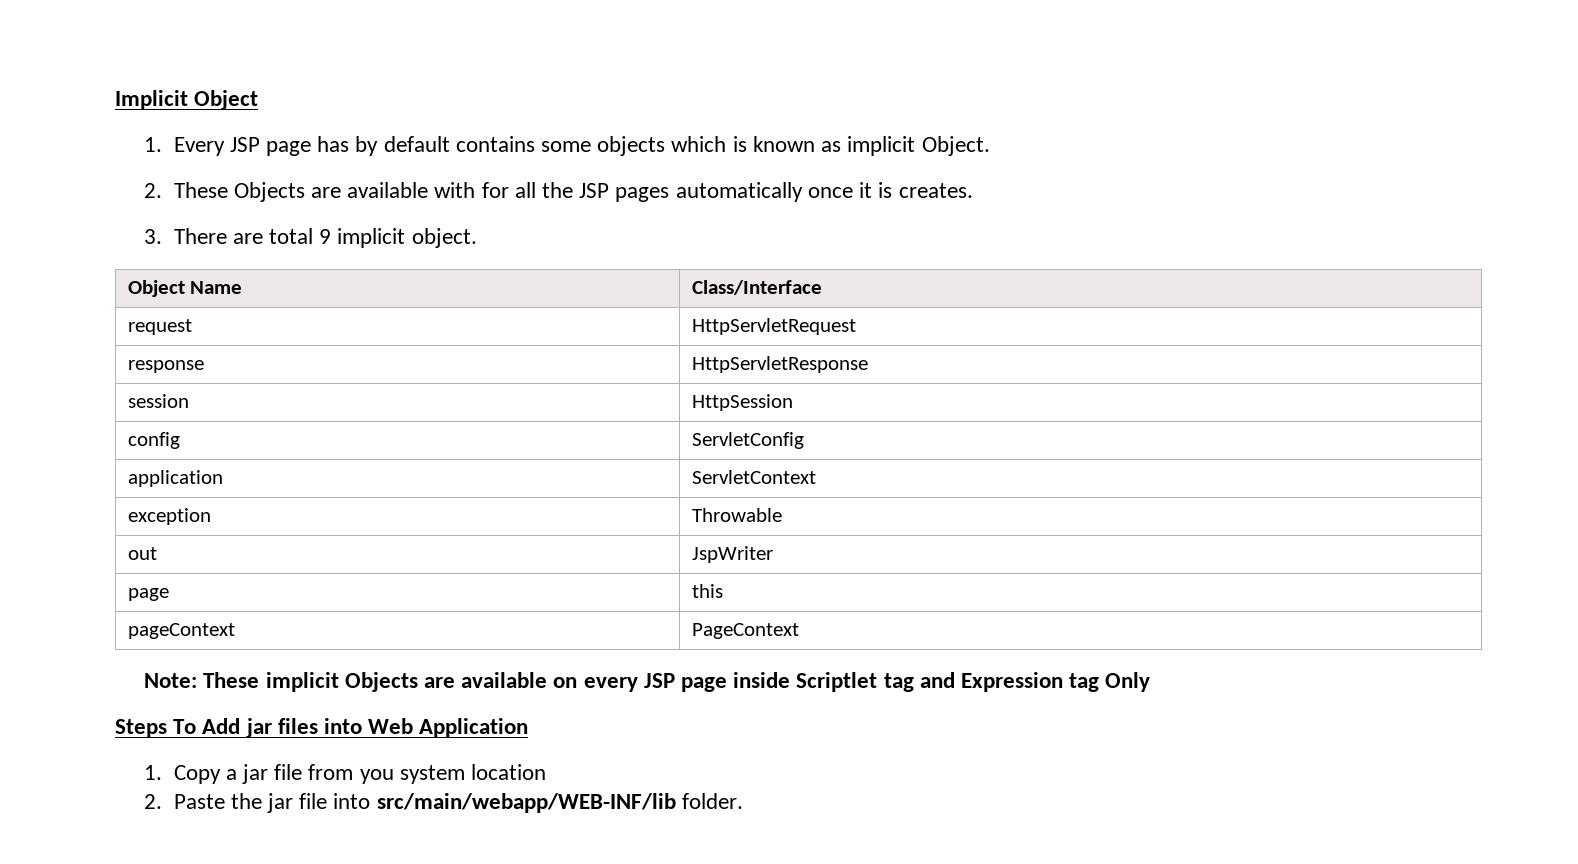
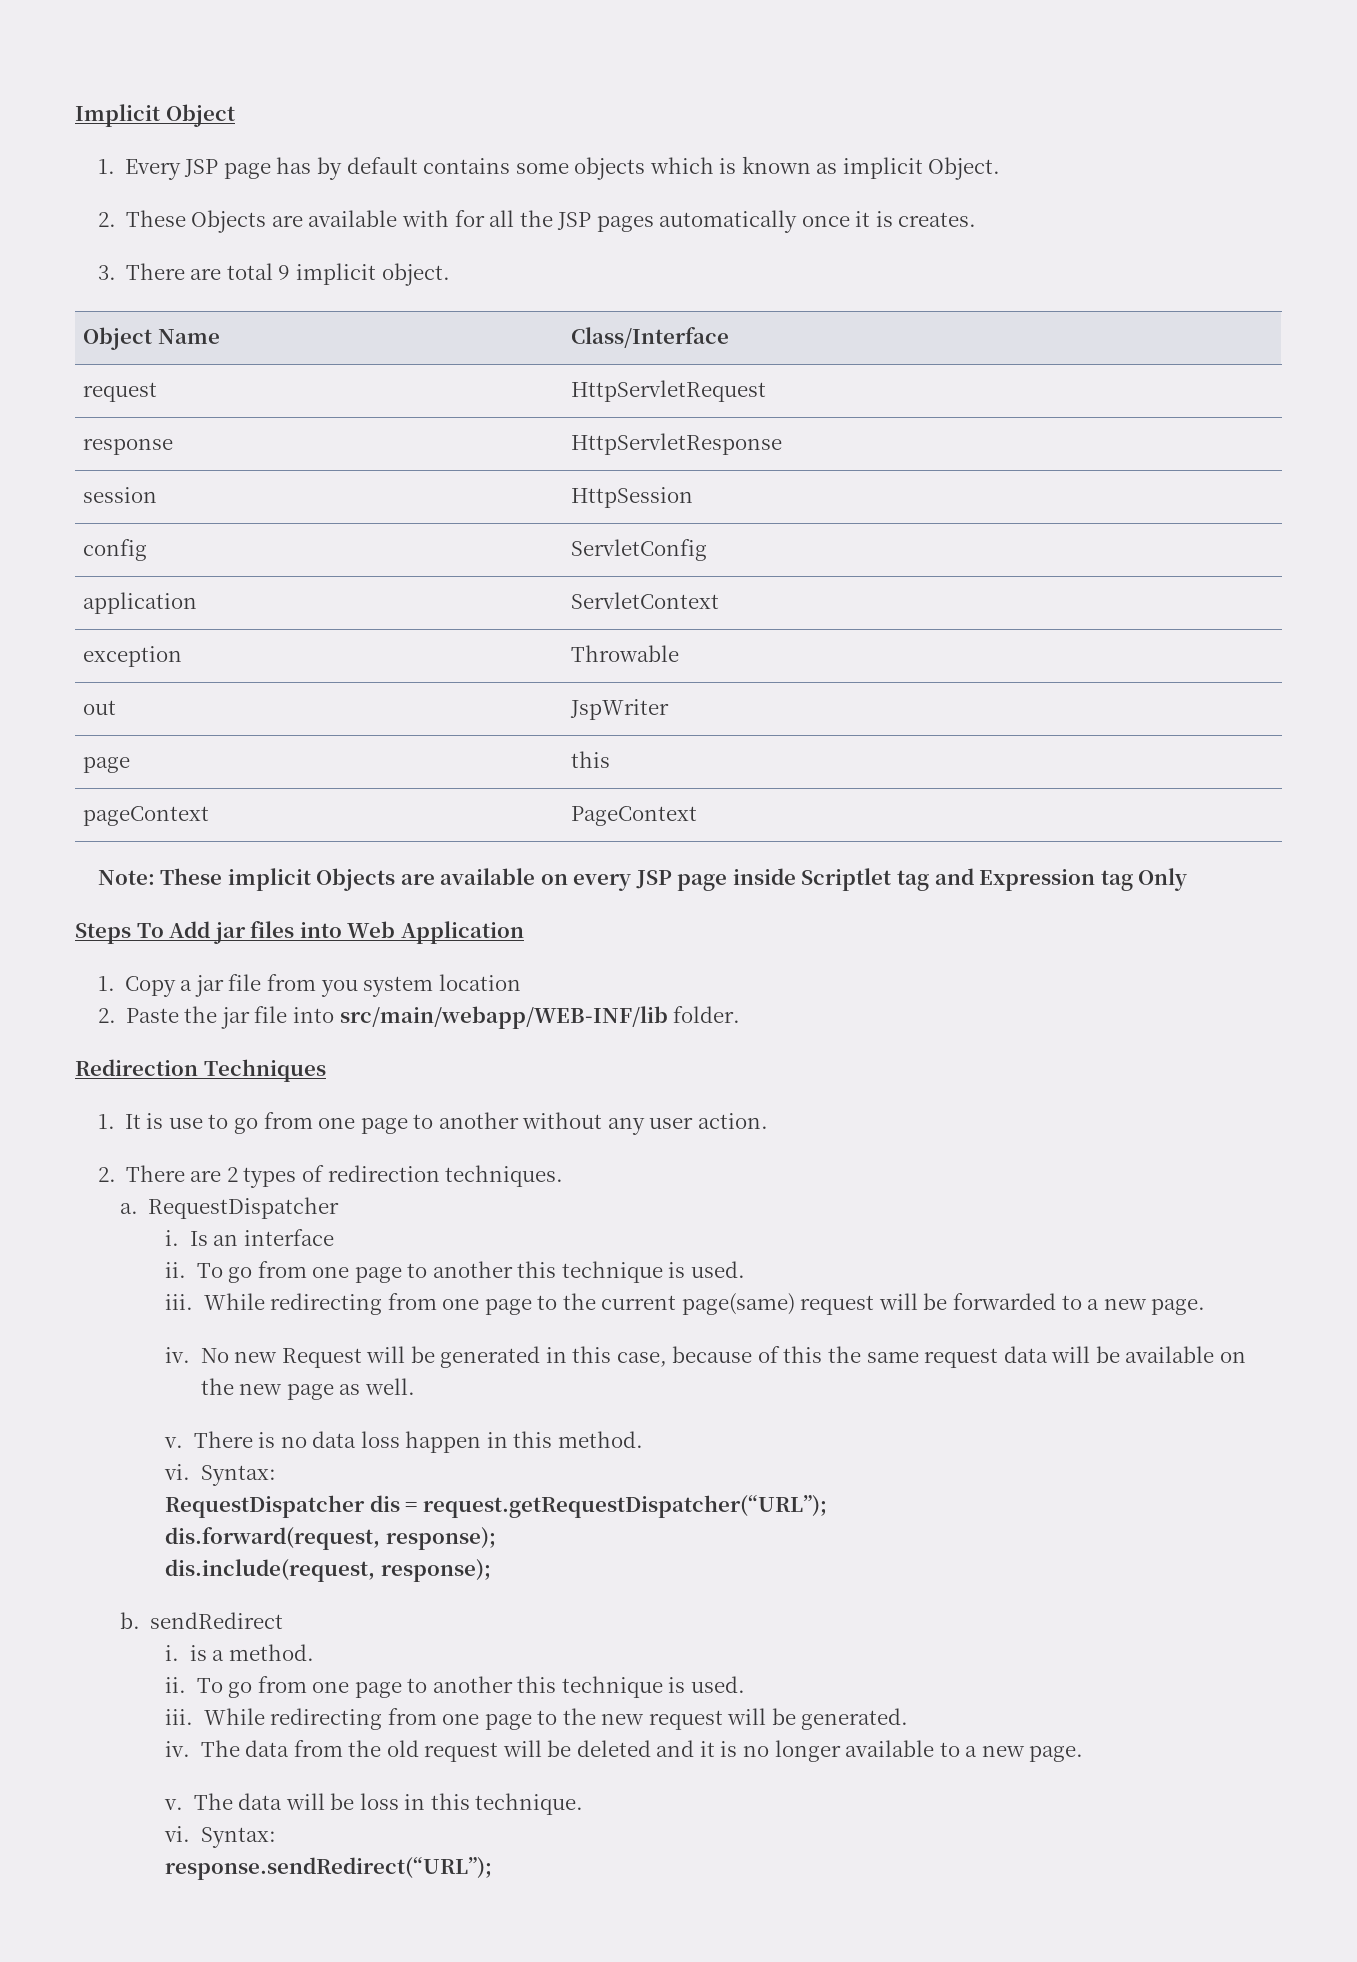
(743, 801) none -> [75,1059,326,1082] [97,1112,768,1135] [97,1165,564,1188] [120,1197,340,1219] [165,1229,334,1246] [165,1261,745,1283] [165,1293,1206,1315] [165,1346,1246,1368] [200,1378,415,1400] [164,1431,643,1453] [164,1464,276,1486] [165,1495,827,1518] [165,1527,496,1550] [165,1559,491,1582] [120,1612,284,1629] [165,1644,314,1661] [165,1676,745,1698] [165,1708,909,1730] [165,1740,1084,1762] [164,1793,584,1815] [164,1826,276,1848] [165,1857,493,1880] // Redirection Techniques // 1. It is use to go from one page to another without any user action. // 2. There are 2 types of redirection techniques. // a. RequestDispatcher // i. Is an interface // ii. To go from one page to another this technique is used. // iii. While redirecting from one page to the current page(same) request will be forwarded to a new page. // iv. No new Request will be generated in this case, because of this the same request data will be available on the new page as well. // v. There is no data loss happen in this method. // vi. Syntax: // RequestDispatcher dis = request.getRequestDispatcher(“URL”); // dis.forward(request, response); // dis.include(request, response); // b. sendRedirect // i. is a method. // ii. To go from one page to another this technique is used. // iii. While redirecting from one page to the new request will be generated. // iv. The data from the old request will be deleted and it is no longer available to a new page. // v. The data will be loss in this technique. // vi. Syntax: // response.sendRedirect(“URL”);

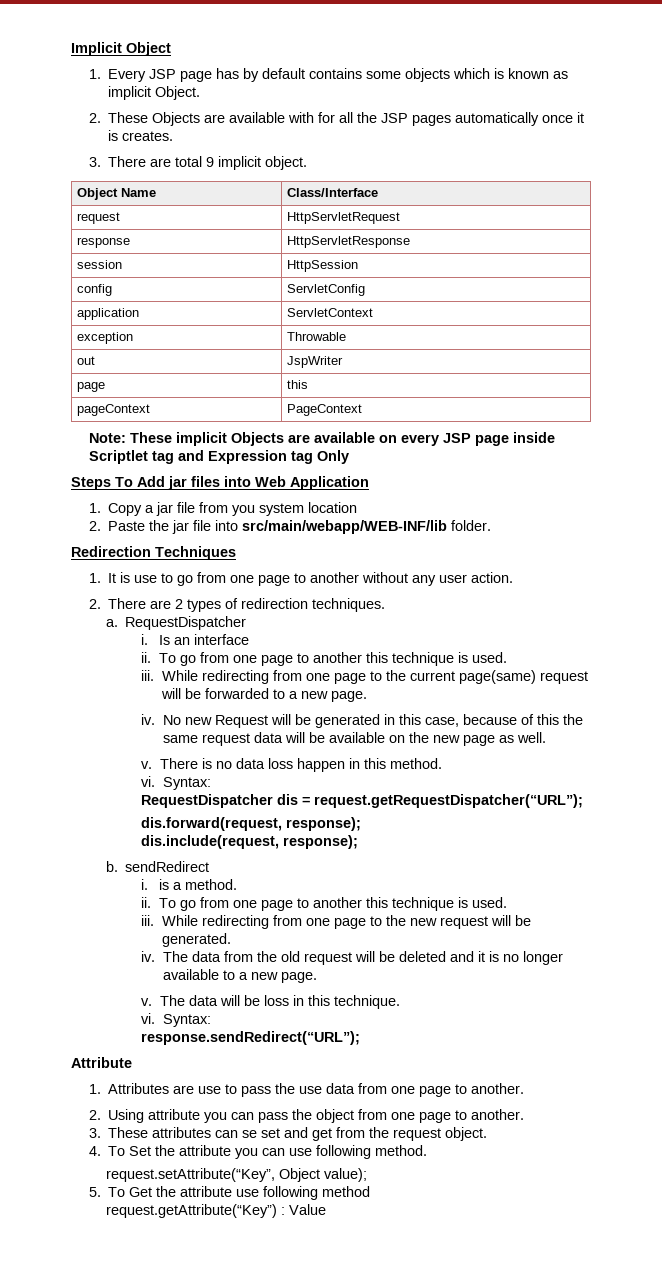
(493, 1868) none -> [71,1057,132,1068] [88,1083,524,1097] [88,1109,524,1123] [88,1127,487,1141] [88,1145,427,1159] [106,1168,368,1182] [88,1186,370,1200] [106,1204,327,1218] // Attribute // 1. Attributes are use to pass the use data from one page to another. // 2. Using attribute you can pass the object from one page to another. // 3. These attributes can se set and get from the request object. // 4. To Set the attribute you can use following method. // request.setAttribute(“Key”, Object value); // 5. To Get the attribute use following method // request.getAttribute(“Key”) : Value

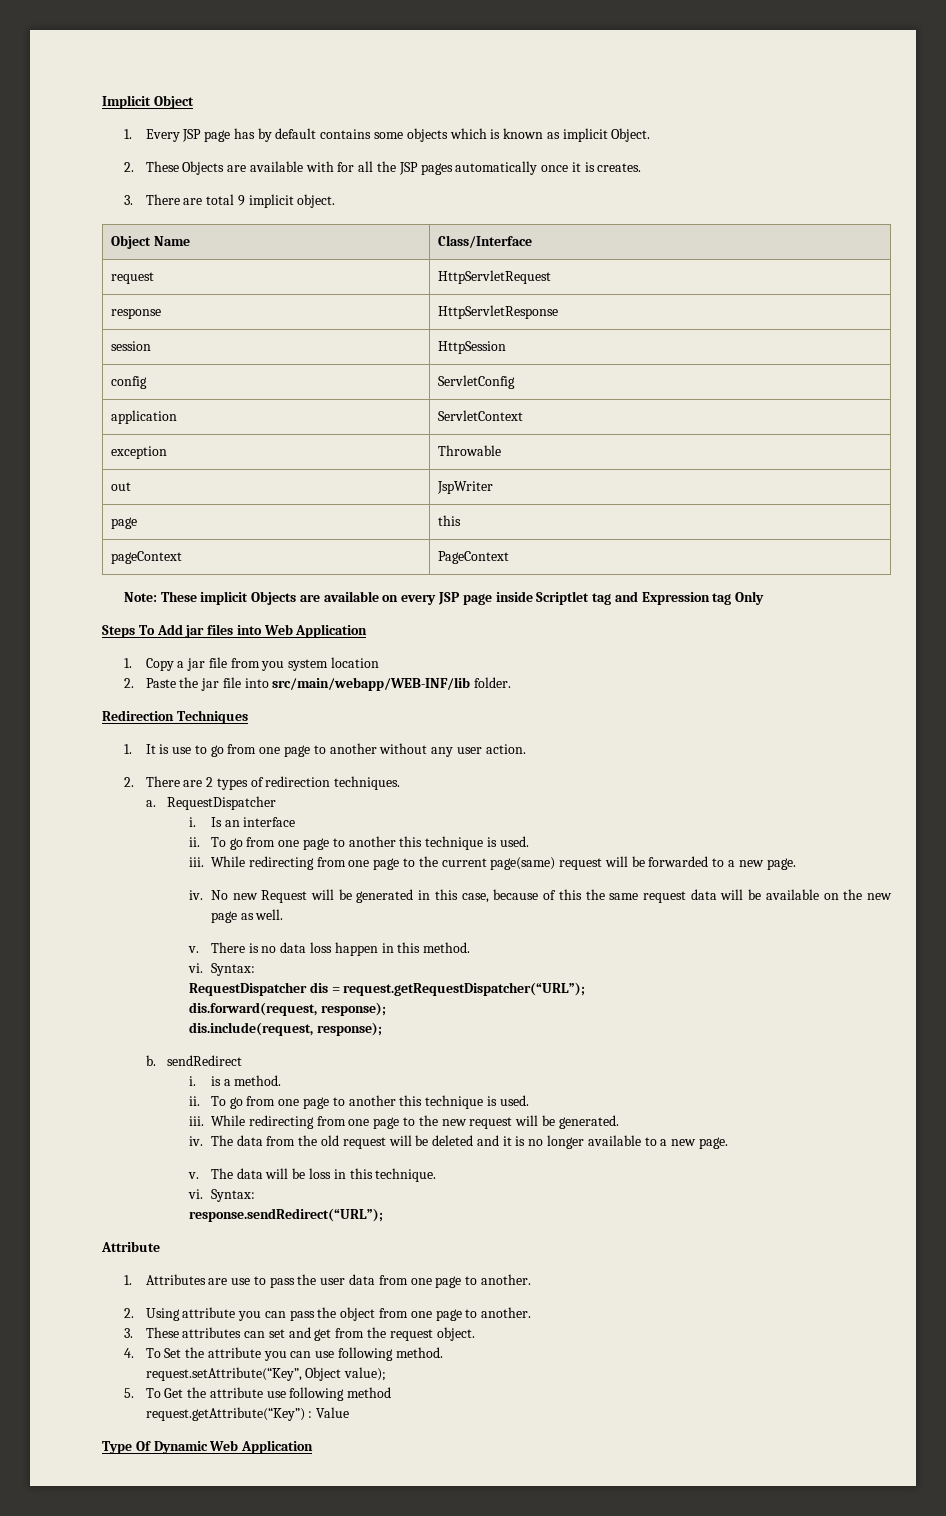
[298,1086,322,1094] use -> [320,1278,346,1285] user
[241,1130,257,1138] se -> (266, 1334) none
(327, 1209) none -> [102,1440,314,1454] // Type Of Dynamic Web Application

